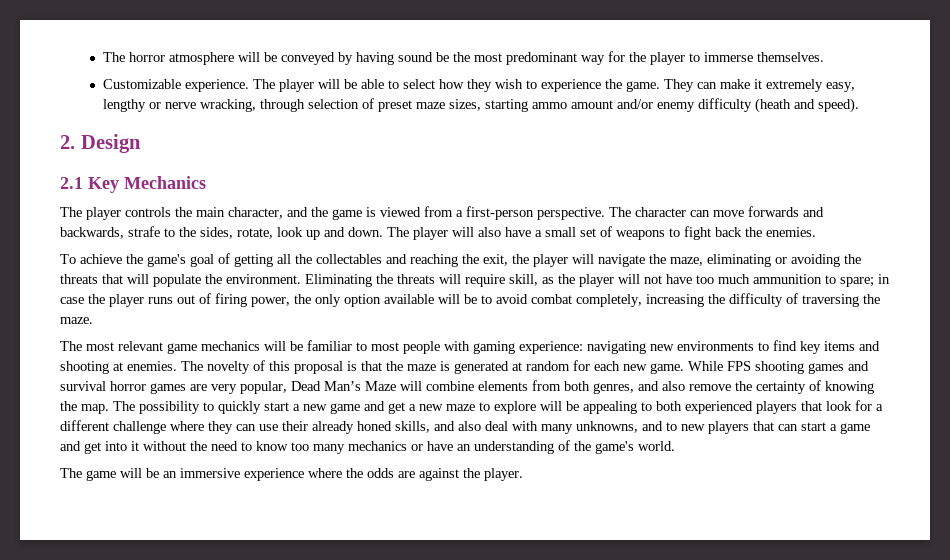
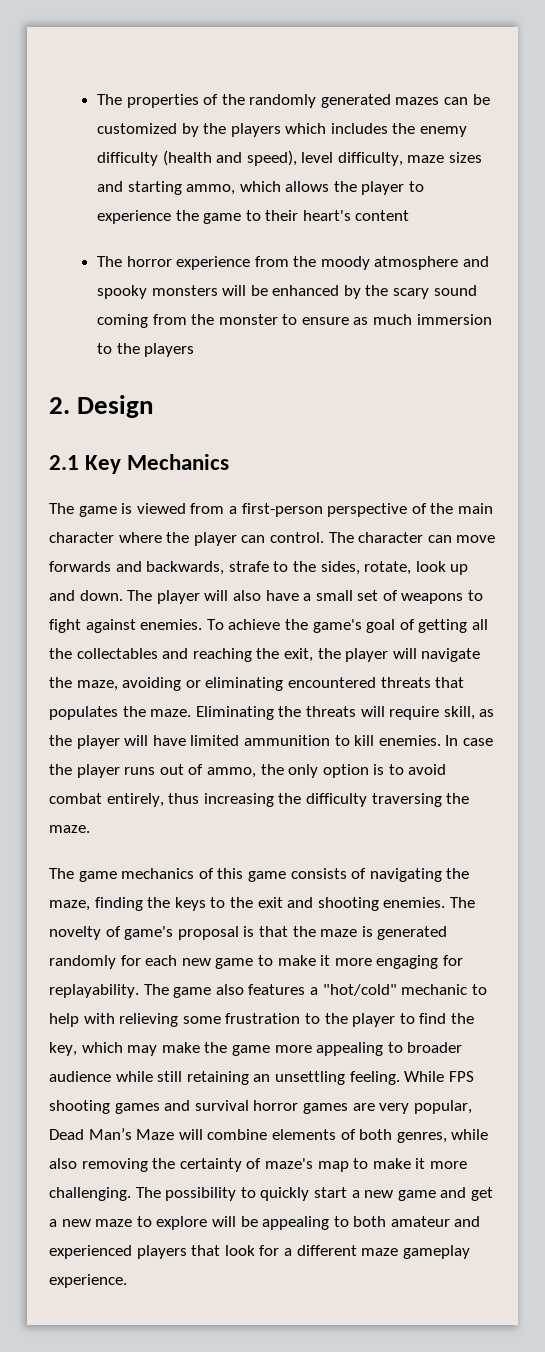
[102,51,824,65] [102,79,855,92] [102,98,859,113] The horror atmosphere will be conveyed by having sound be the most predominant way for the player to immerse themselves. // Customizable experience. The player will be able to select how they wish to experience the game. They can make it extremely easy, lengthy or nerve wracking, through selection of preset maze sizes, starting ammo amount and/or enemy difficulty (heath and speed). -> [96,94,490,108] [96,123,468,137] [96,150,483,166] [96,181,425,195] [96,210,410,224] [96,256,490,270] [96,285,477,299] [96,314,492,328] [96,343,195,357] The properties of the randomly generated mazes can be customized by the players which includes the enemy difficulty (health and speed), level difficulty, maze sizes and starting ammo, which allows the player to experience the game to their heart's content // The horror experience from the moody atmosphere and spooky monsters will be enhanced by the scary sound coming from the monster to ensure as much immersion to the players
[86,207,328,220] player controls the main character, and the -> (74, 508) none
[537,207,605,220] perspective. -> [327,503,493,517] [49,532,324,546] perspective of the main character where the player can control.
[715,227,816,237] back the enemies. // -> [85,619,203,633] against enemies.
[707,254,861,267] [60,274,301,287] eliminating or avoiding the threats that will populate the environment. -> [122,677,465,691] [49,706,192,720] avoiding or eliminating encountered threats that populates the maze.
[644,274,890,287] not have too much ammunition to spare; in -> [152,735,459,746] have limited ammunition to kill enemies. In
[215,293,290,307] firing power, -> [206,767,256,778] ammo,
[384,294,477,304] available will be -> [373,764,385,775] is
[576,294,642,307] completely, -> [106,793,200,807] entirely, thus
[786,293,798,304] of -> (367, 800) none
[86,340,855,354] most relevant game mechanics will be familiar to most people with gaming experience: navigating new environments to find key items -> [78,868,470,882] [49,897,283,911] game mechanics of this game consists of navigating the maze, finding the keys to the exit
[113,362,123,371] at -> (379, 904) none
[269,361,290,371] this -> [124,926,174,940] game's
[512,361,570,371] at random -> [49,955,116,969] randomly
[650,363,684,374] game. -> [215,955,463,969] [49,984,487,998] [49,1013,474,1027] [49,1042,463,1056] [49,1071,400,1085] game to make it more engaging for replayability. The game also features a "hot/cold" mechanic to help with relieving some frustration to the player to find the key, which may make the game more appealing to broader audience while still retaining an unsettling feeling.
[532,380,561,391] from -> [340,1129,356,1140] of
[638,380,874,394] [60,401,109,414] and also remove the certainty of knowing the map. -> [451,1129,489,1140] [49,1158,467,1172] [49,1187,131,1201] while also removing the certainty of maze's map to make it more challenging.
(682, 406) none -> [390,1216,481,1227] amateur and
[113,421,870,434] [60,440,675,454] [60,468,523,481] challenge where they can use their already honed skills, and also deal with many unknowns, and to new players that can start a game and get into it without the need to know too many mechanics or have an understanding of the game's world. // The game will be an immersive experience where the odds are against the player. -> [361,1245,470,1259] [49,1274,127,1288] maze gameplay experience.

